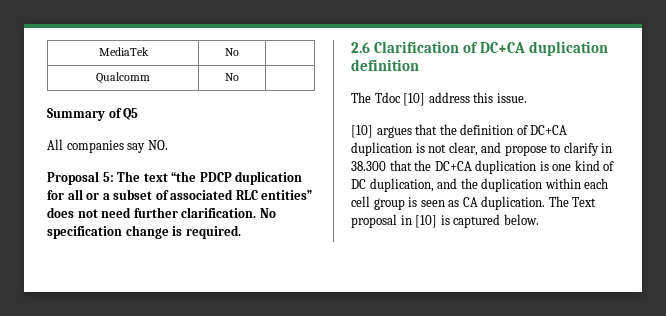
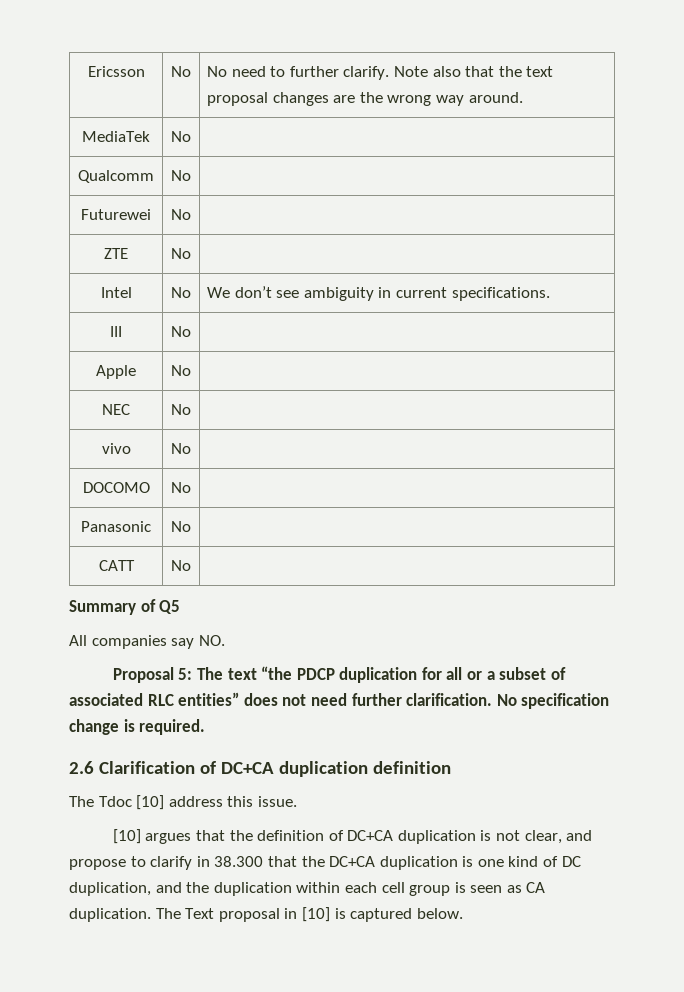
[98,47,149,56] [225,48,239,56] [96,72,150,84] MediaTek | No | // Qualcomm -> [87,66,145,77] [171,66,191,77] [207,66,554,80] [207,92,523,106] [82,131,150,142] [171,131,191,142] [78,170,154,183] [171,170,191,181] [81,209,151,220] [171,209,191,220] [104,248,128,259] [171,248,191,259] [100,287,132,298] [171,287,191,298] [207,286,550,301] [110,326,122,337] [171,326,191,337] [96,365,136,379] [171,365,191,376] [102,404,130,415] [171,404,191,415] [101,443,131,454] [171,443,191,454] [82,482,150,493] [171,482,191,493] [81,521,151,532] [171,521,191,532] [98,560,135,571] Ericsson | No | No need to further clarify. Note also that the text proposal changes are the wrong way around. // MediaTek | No | // Qualcomm | No | // Futurewei | No | // ZTE | No | // Intel | No | We don’t see ambiguity in current specifications. // III | No | // Apple | No | // NEC | No | // vivo | No | // DOCOMO | No | // Panasonic | No | // CATT

